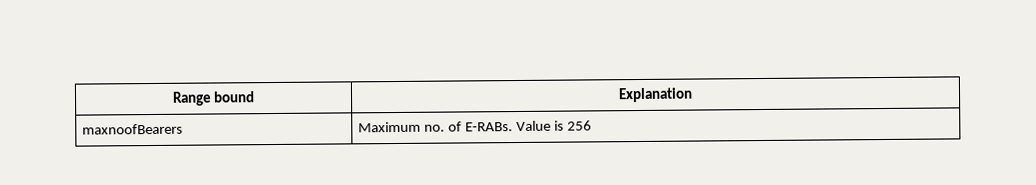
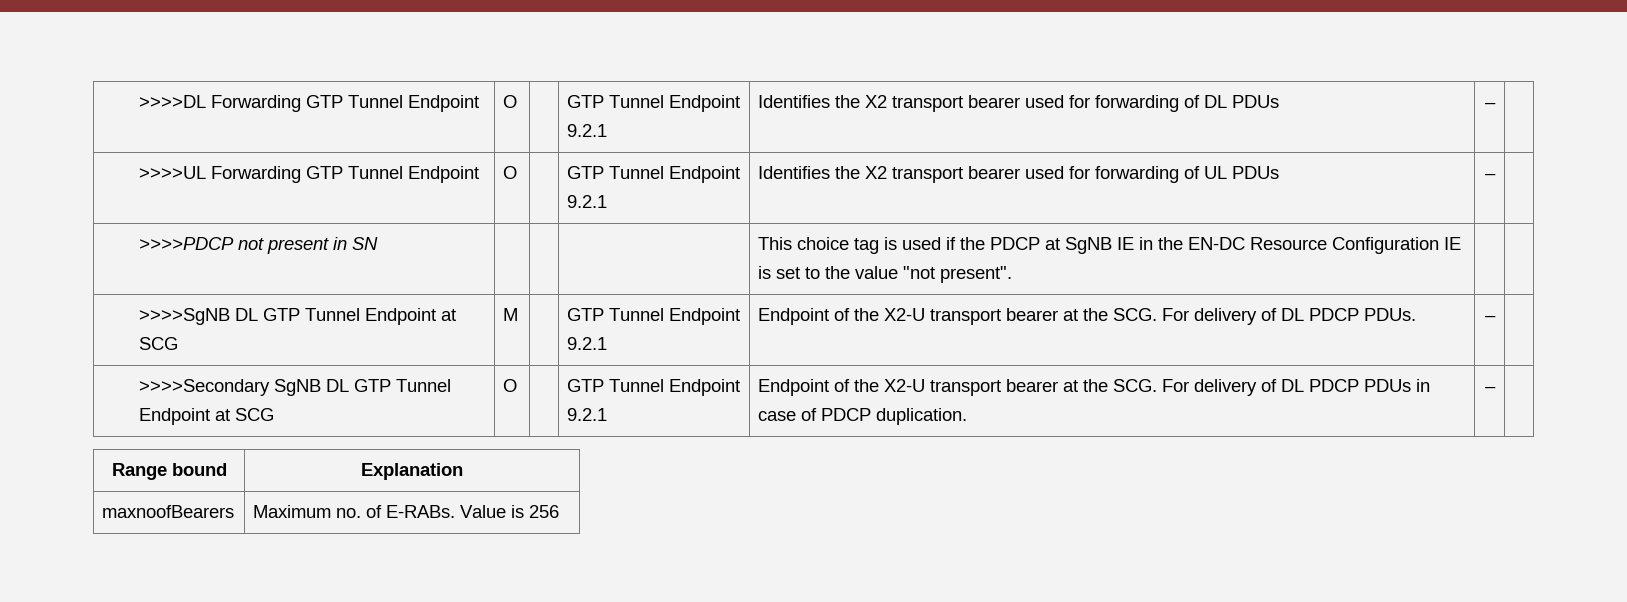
(171, 98) none -> [138,95,479,112] [503,95,518,108] [567,95,741,112] [567,124,608,137] [758,95,1280,112] [1484,102,1496,108] [138,166,479,183] [503,166,518,179] [567,166,741,183] [567,195,608,208] [758,166,1280,183] [1484,173,1496,179] [138,237,378,254] [758,237,1462,254] [758,266,1013,283] [138,308,456,325] [138,337,178,350] [503,308,519,321] [567,308,741,325] [567,337,608,350] [758,308,1417,325] [1484,315,1496,321] [138,379,451,396] [138,408,274,425] [503,379,518,392] [567,379,741,396] [567,408,608,421] [758,379,1431,396] [758,408,968,425] [1484,386,1496,392] >>>>DL Forwarding GTP Tunnel Endpoint | O | | GTP Tunnel Endpoint 9.2.1 | Identifies the X2 transport bearer used for forwarding of DL PDUs | – | // >>>>UL Forwarding GTP Tunnel Endpoint | O | | GTP Tunnel Endpoint 9.2.1 | Identifies the X2 transport bearer used for forwarding of UL PDUs | – | // >>>>PDCP not present in SN | | | | This choice tag is used if the PDCP at SgNB IE in the EN-DC Resource Configuration IE is set to the value "not present". | | // >>>>SgNB DL GTP Tunnel Endpoint at SCG | M | | GTP Tunnel Endpoint 9.2.1 | Endpoint of the X2-U transport bearer at the SCG. For delivery of DL PDCP PDUs. | – | // >>>>Secondary SgNB DL GTP Tunnel Endpoint at SCG | O | | GTP Tunnel Endpoint 9.2.1 | Endpoint of the X2-U transport bearer at the SCG. For delivery of DL PDCP PDUs in case of PDCP duplication. | – | //

